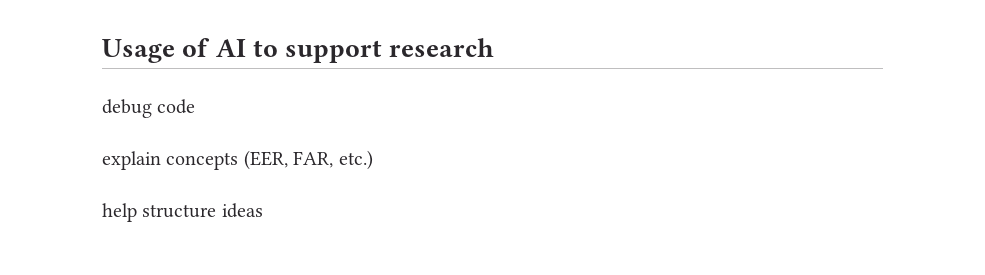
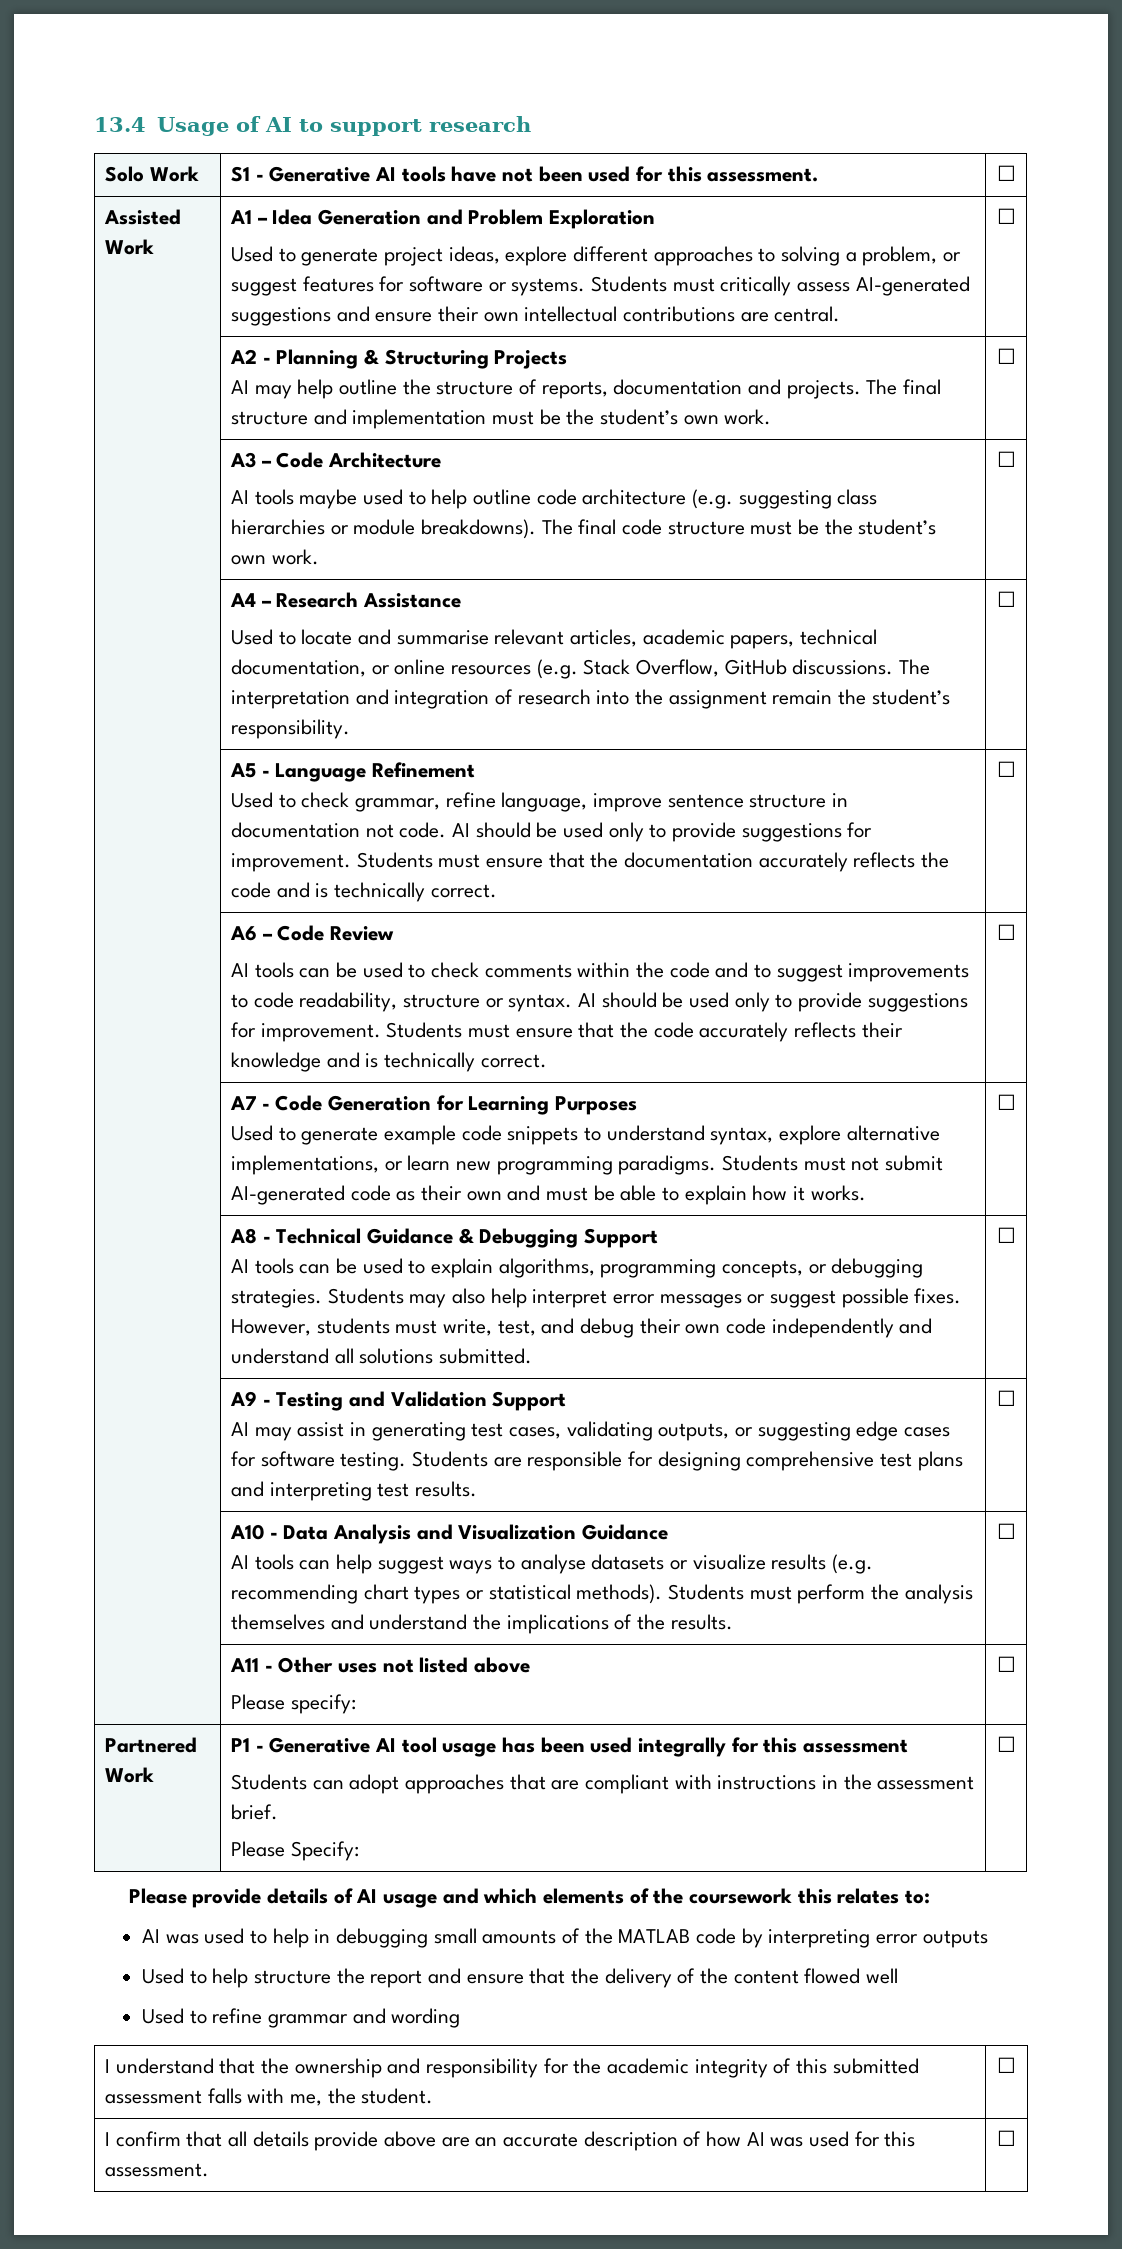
(102, 51) none -> [94,117,146,132] 13.4
[102,99,196,118] [102,150,373,170] [102,203,263,222] // debug code // explain concepts (EER, FAR, etc.) // help structure ideas -> [104,166,199,182] [230,166,819,182] [996,165,1016,181] [103,209,181,225] [104,239,154,255] [229,209,655,229] [230,246,961,266] [230,276,970,296] [230,306,841,326] [996,208,1016,224] [229,349,568,369] [230,379,941,399] [230,409,772,429] [996,348,1016,364] [229,452,441,468] [230,489,878,509] [230,519,937,539] [230,549,319,565] [996,451,1016,467] [229,592,461,608] [230,629,877,649] [230,659,930,679] [230,689,950,709] [230,719,350,739] [996,591,1016,607] [229,762,475,782] [230,792,848,812] [230,822,873,842] [230,852,949,872] [230,882,497,902] [996,761,1016,777] [229,925,394,941] [230,962,970,982] [230,992,968,1012] [230,1022,903,1042] [230,1052,547,1072] [996,924,1016,940] [229,1095,637,1115] [230,1125,940,1145] [230,1155,943,1175] [230,1185,866,1205] [996,1094,1016,1110] [229,1228,658,1248] [230,1258,924,1278] [230,1288,962,1308] [230,1318,933,1338] [230,1348,532,1364] [996,1227,1016,1243] [229,1391,567,1411] [230,1421,950,1441] [230,1451,963,1471] [230,1481,477,1501] [996,1390,1016,1406] [229,1524,668,1544] [230,1554,873,1574] [230,1584,973,1604] [230,1614,733,1634] [996,1523,1016,1539] [229,1657,530,1673] [230,1694,356,1714] [996,1656,1016,1672] [104,1737,197,1753] [104,1767,154,1783] [230,1737,908,1757] [230,1774,975,1794] [230,1804,278,1820] [230,1841,359,1861] [996,1736,1016,1752] [128,1888,930,1908] [142,1928,988,1948] [142,1968,899,1988] [142,2008,461,2028] [104,2058,919,2078] [104,2088,434,2106] [997,2057,1016,2073] [104,2131,916,2151] [104,2163,209,2177] [997,2130,1016,2146] // Solo Work | S1 - Generative AI tools have not been used for this assessment. | ☐ // Assisted Work | A1 – Idea Generation and Problem Exploration // Used to generate project ideas, explore different approaches to solving a problem, or suggest features for software or systems. Students must critically assess AI-generated suggestions and ensure their own intellectual contributions are central. | ☐ // | A2 - Planning & Structuring Projects // AI may help outline the structure of reports, documentation and projects. The final structure and implementation must be the student’s own work. | ☐ // | A3 – Code Architecture // AI tools maybe used to help outline code architecture (e.g. suggesting class hierarchies or module breakdowns). The final code structure must be the student’s own work. | ☐ // | A4 – Research Assistance // Used to locate and summarise relevant articles, academic papers, technical documentation, or online resources (e.g. Stack Overflow, GitHub discussions. The interpretation and integration of research into the assignment remain the student’s responsibility. | ☐ // | A5 - Language Refinement // Used to check grammar, refine language, improve sentence structure in documentation not code. AI should be used only to provide suggestions for improvement. Students must ensure that the documentation accurately reflects the code and is technically correct. | ☐ // | A6 – Code Review // AI tools can be used to check comments within the code and to suggest improvements to code readability, structure or syntax. AI should be used only to provide suggestions for improvement. Students must ensure that the code accurately reflects their knowledge and is technically correct. | ☐ // | A7 - Code Generation for Learning Purposes // Used to generate example code snippets to understand syntax, explore alternative implementations, or learn new programming paradigms. Students must not submit AI-generated code as their own and must be able to explain how it works. | ☐ // | A8 - Technical Guidance & Debugging Support // AI tools can be used to explain algorithms, programming concepts, or debugging strategies. Students may also help interpret error messages or suggest possible fixes. However, students must write, test, and debug their own code independently and understand all solutions submitted. | ☐ // | A9 - Testing and Validation Support // AI may assist in generating test cases, validating outputs, or suggesting edge cases for software testing. Students are responsible for designing comprehensive test plans and interpreting test results. | ☐ // | A10 - Data Analysis and Visualization Guidance // AI tools can help suggest ways to analyse datasets or visualize results (e.g. recommending chart types or statistical methods). Students must perform the analysis themselves and understand the implications of the results. | ☐ // | A11 - Other uses not listed above // Please specify: | ☐ // Partnered Work | P1 - Generative AI tool usage has been used integrally for this assessment // Students can adopt approaches that are compliant with instructions in the assessment brief. // Please Specify: | ☐ // Please provide details of AI usage and which elements of the coursework this relates to: // AI was used to help in debugging small amounts of the MATLAB code by interpreting error outputs // Used to help structure the report and ensure that the delivery of the content flowed well // Used to refine grammar and wording // I understand that the ownership and responsibility for the academic integrity of this submitted assessment falls with me, the student. | ☐ // I confirm that all details provide above are an accurate description of how AI was used for this assessment. | ☐

